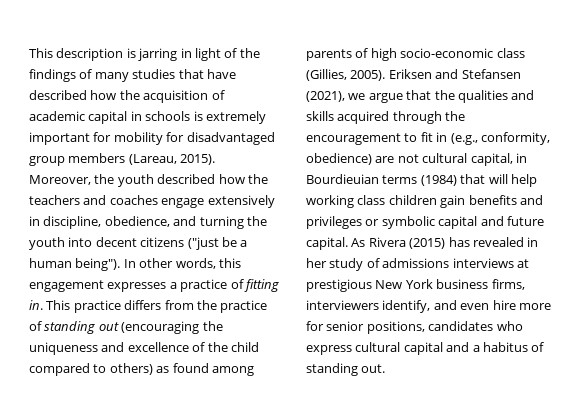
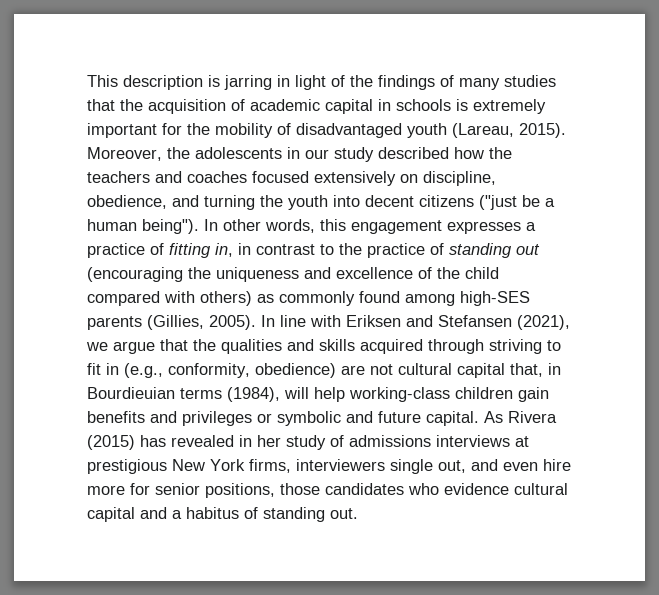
[206,69,236,79] [29,90,117,100] have described how -> (115, 105) none
[113,132,275,145] [29,153,216,166] [29,174,154,187] mobility for disadvantaged group members (Lareau, 2015). Moreover, the youth -> [187,123,566,138] [87,147,374,162] the mobility of disadvantaged youth (Lareau, 2015). Moreover, the adolescents in our study
[161,195,275,208] [29,216,40,226] engage extensively in -> [252,171,418,186] focused extensively on
[29,300,194,313] in. This practice differs from -> [215,243,334,257] in, in contrast to
[93,364,107,373] to -> [164,291,195,303] with
(170, 369) none -> [279,291,355,306] commonly
[306,48,525,61] [306,69,386,81] parents of high socio-economic class (Gillies, 2005). -> [460,291,530,306] [87,315,341,330] high-SES parents (Gillies, 2005). In line with
[445,111,466,121] [306,133,401,145] the encouragement -> [489,339,542,354] striving
[470,153,513,166] capital, -> [457,363,543,378] capital that,
[420,174,537,187] [306,195,386,208] (1984) that will help working class -> [227,387,450,402] (1984), will help working-class
[438,216,478,229] capital -> (341, 418) none
[436,279,489,289] business -> (245, 465) none
[382,300,431,313] identify, -> [390,459,466,474] single out,
(425, 327) none -> [280,483,320,495] those
[306,345,352,355] express -> [444,483,509,495] evidence

